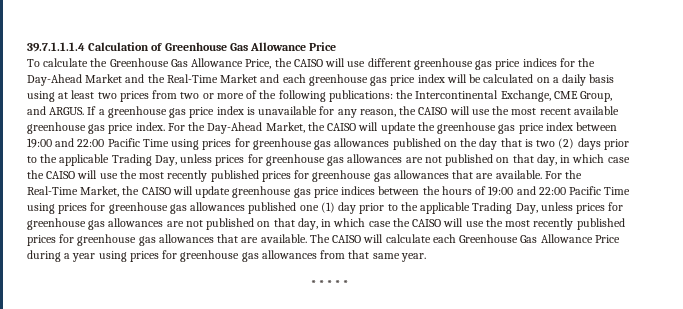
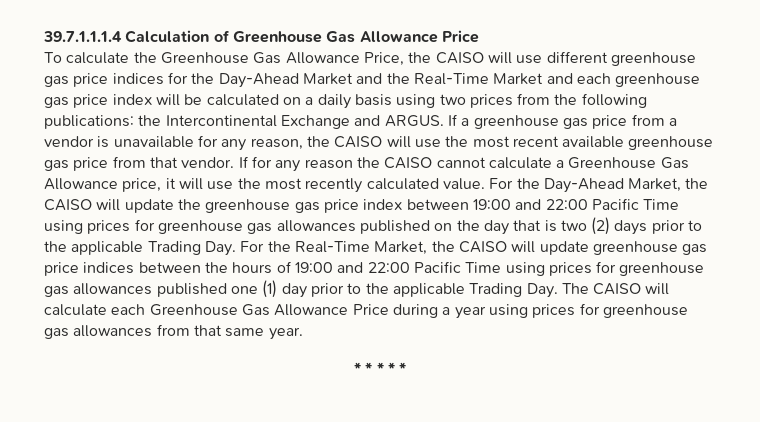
[58,90,95,99] at least -> (436, 101) none
[180,90,258,99] two or more of -> (551, 99) none
[500,90,613,102] Exchange, CME Group, -> [280,115,350,129] Exchange
[216,106,244,115] index -> [631,114,677,126] [44,136,94,147] from a vendor
[135,122,165,131] index. -> [112,156,689,172] [44,178,485,193] from that vendor. If for any reason the CAISO cannot calculate a Greenhouse Gas Allowance price, it will use the most recently calculated value.
[154,154,630,166] [27,170,542,182] Day, unless prices for greenhouse gas allowances are not published on that day, in which case the CAISO will use the most recently published prices for greenhouse gas allowances that are available. -> [204,241,236,256] Day.
[515,202,624,214] [27,218,625,230] [27,234,307,246] Day, unless prices for greenhouse gas allowances are not published on that day, in which case the CAISO will use the most recently published prices for greenhouse gas allowances that are available. -> [526,283,558,298] Day.

